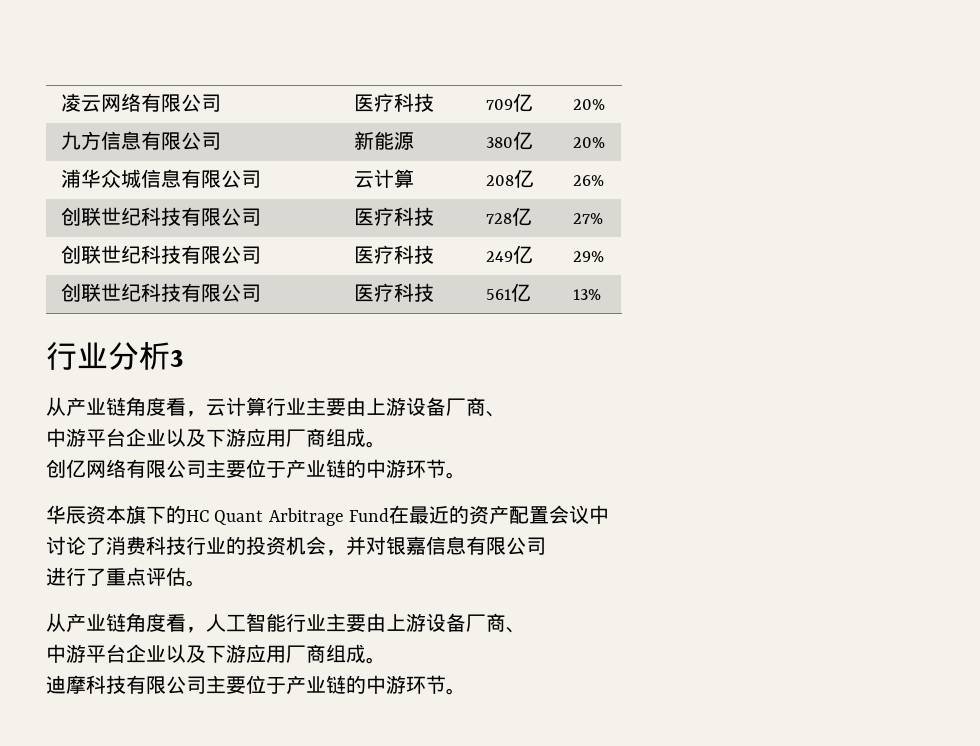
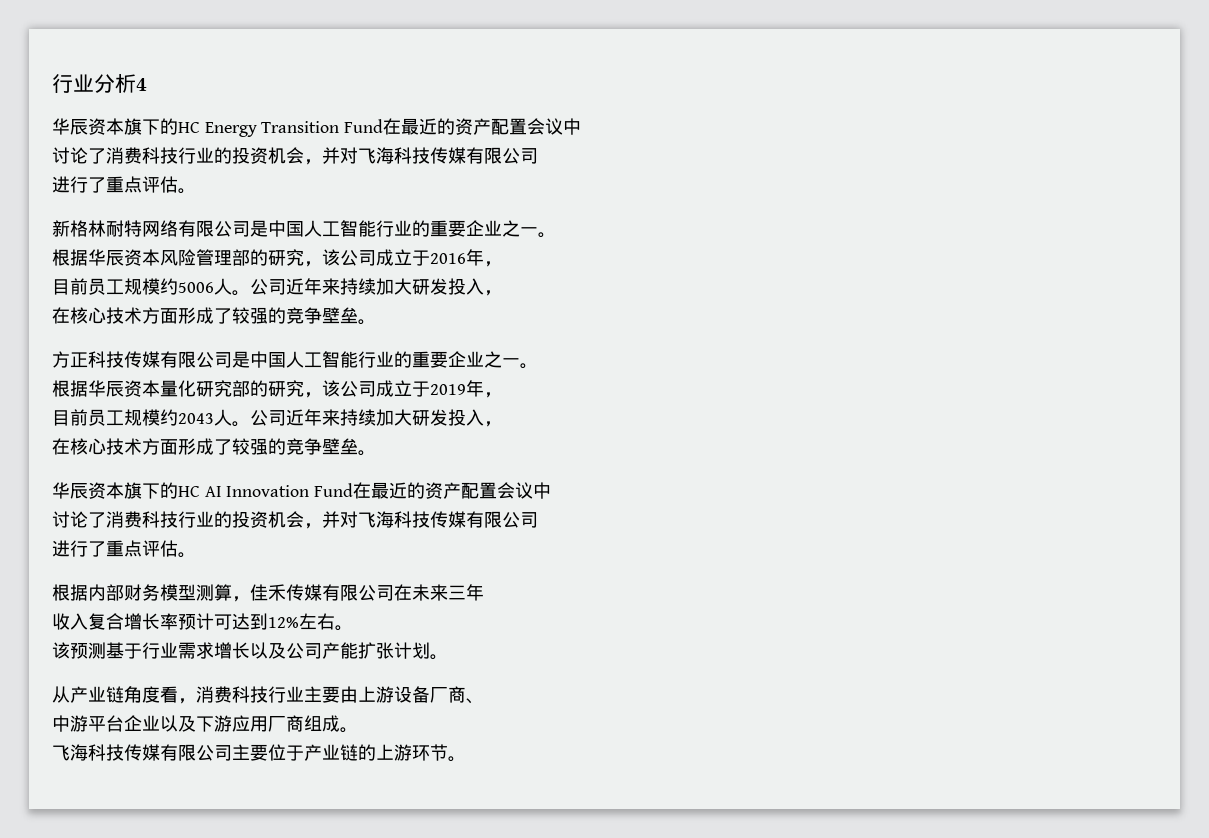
[61,93,222,112] [354,93,435,112] [486,93,534,112] [573,99,606,110] [61,131,222,150] [354,131,415,150] [486,131,534,150] [573,137,606,148] [61,169,262,188] [354,169,415,188] [486,169,535,188] [573,175,605,186] [61,207,262,226] [354,207,435,226] [486,207,533,226] [573,213,604,224] [61,245,262,264] [354,245,435,264] [486,245,534,264] [573,251,605,262] [61,283,262,302] [354,283,435,302] [486,283,532,302] [573,289,602,300] [46,341,183,370] [46,397,266,417] 凌云网络有限公司 | 医疗科技 | 709亿 | 20% // 九方信息有限公司 | 新能源 | 380亿 | 20% // 浦华众城信息有限公司 | 云计算 | 208亿 | 26% // 创联世纪科技有限公司 | 医疗科技 | 728亿 | 27% // 创联世纪科技有限公司 | 医疗科技 | 249亿 | 29% // 创联世纪科技有限公司 | 医疗科技 | 561亿 | 13% // 行业分析3 // 从产业链角度看，云计算 -> [52,74,147,93] [52,118,582,137] [52,147,538,165] [52,176,196,194] [52,220,556,238] [52,249,502,267] [52,278,502,296] [52,307,376,325] [52,351,538,369] [52,380,502,398] [52,409,502,427] [52,438,376,456] [52,482,552,499] [52,511,538,529] [52,540,196,558] [52,584,484,602] [52,613,353,631] [52,642,448,660] [52,686,268,704] 行业分析4 // 华辰资本旗下的HC Energy Transition Fund在最近的资产配置会议中 // 讨论了消费科技行业的投资机会，并对飞海科技传媒有限公司 // 进行了重点评估。 // 新格林耐特网络有限公司是中国人工智能行业的重要企业之一。 // 根据华辰资本风险管理部的研究，该公司成立于2016年， // 目前员工规模约5006人。公司近年来持续加大研发投入， // 在核心技术方面形成了较强的竞争壁垒。 // 方正科技传媒有限公司是中国人工智能行业的重要企业之一。 // 根据华辰资本量化研究部的研究，该公司成立于2019年， // 目前员工规模约2043人。公司近年来持续加大研发投入， // 在核心技术方面形成了较强的竞争壁垒。 // 华辰资本旗下的HC AI Innovation Fund在最近的资产配置会议中 // 讨论了消费科技行业的投资机会，并对飞海科技传媒有限公司 // 进行了重点评估。 // 根据内部财务模型测算，佳禾传媒有限公司在未来三年 // 收入复合增长率预计可达到12%左右。 // 该预测基于行业需求增长以及公司产能扩张计划。 // 从产业链角度看，消费科技
[46,459,466,479] [46,505,609,526] [46,536,546,556] [46,567,206,587] [46,613,526,633] [46,644,386,664] [46,675,466,695] 创亿网络有限公司主要位于产业链的中游环节。 // 华辰资本旗下的HC Quant Arbitrage Fund在最近的资产配置会议中 // 讨论了消费科技行业的投资机会，并对银嘉信息有限公司 // 进行了重点评估。 // 从产业链角度看，人工智能行业主要由上游设备厂商、 // 中游平台企业以及下游应用厂商组成。 // 迪摩科技有限公司主要位于产业链的中游环节。 -> [52,744,466,762] 飞海科技传媒有限公司主要位于产业链的上游环节。

